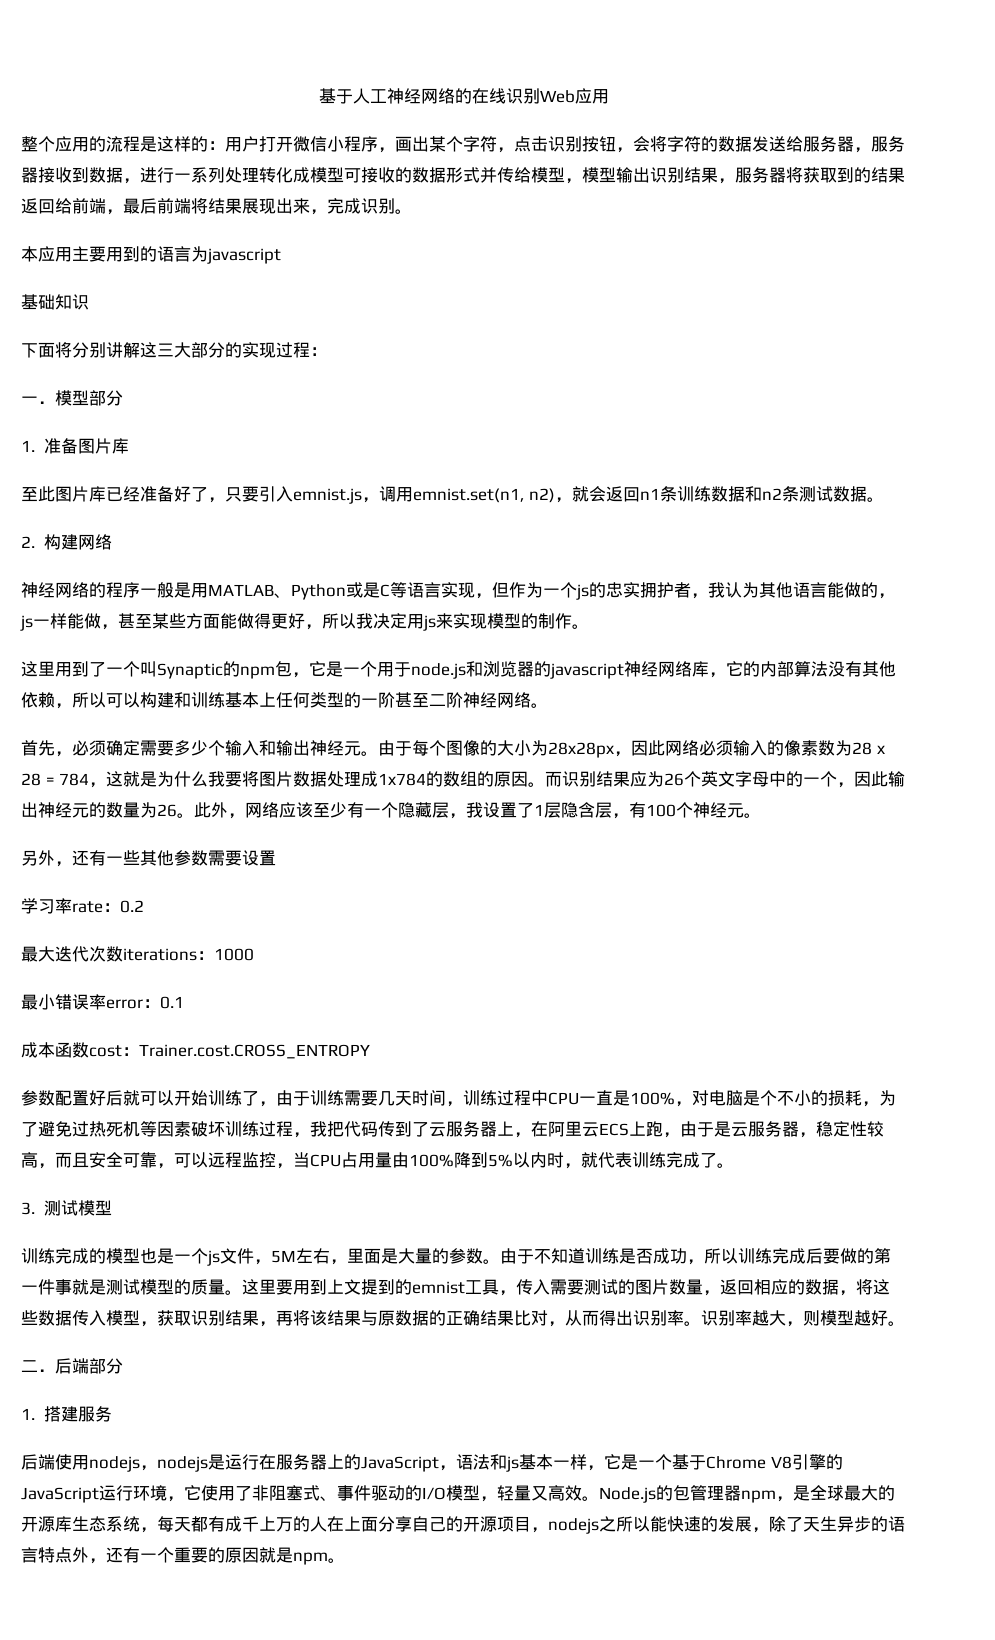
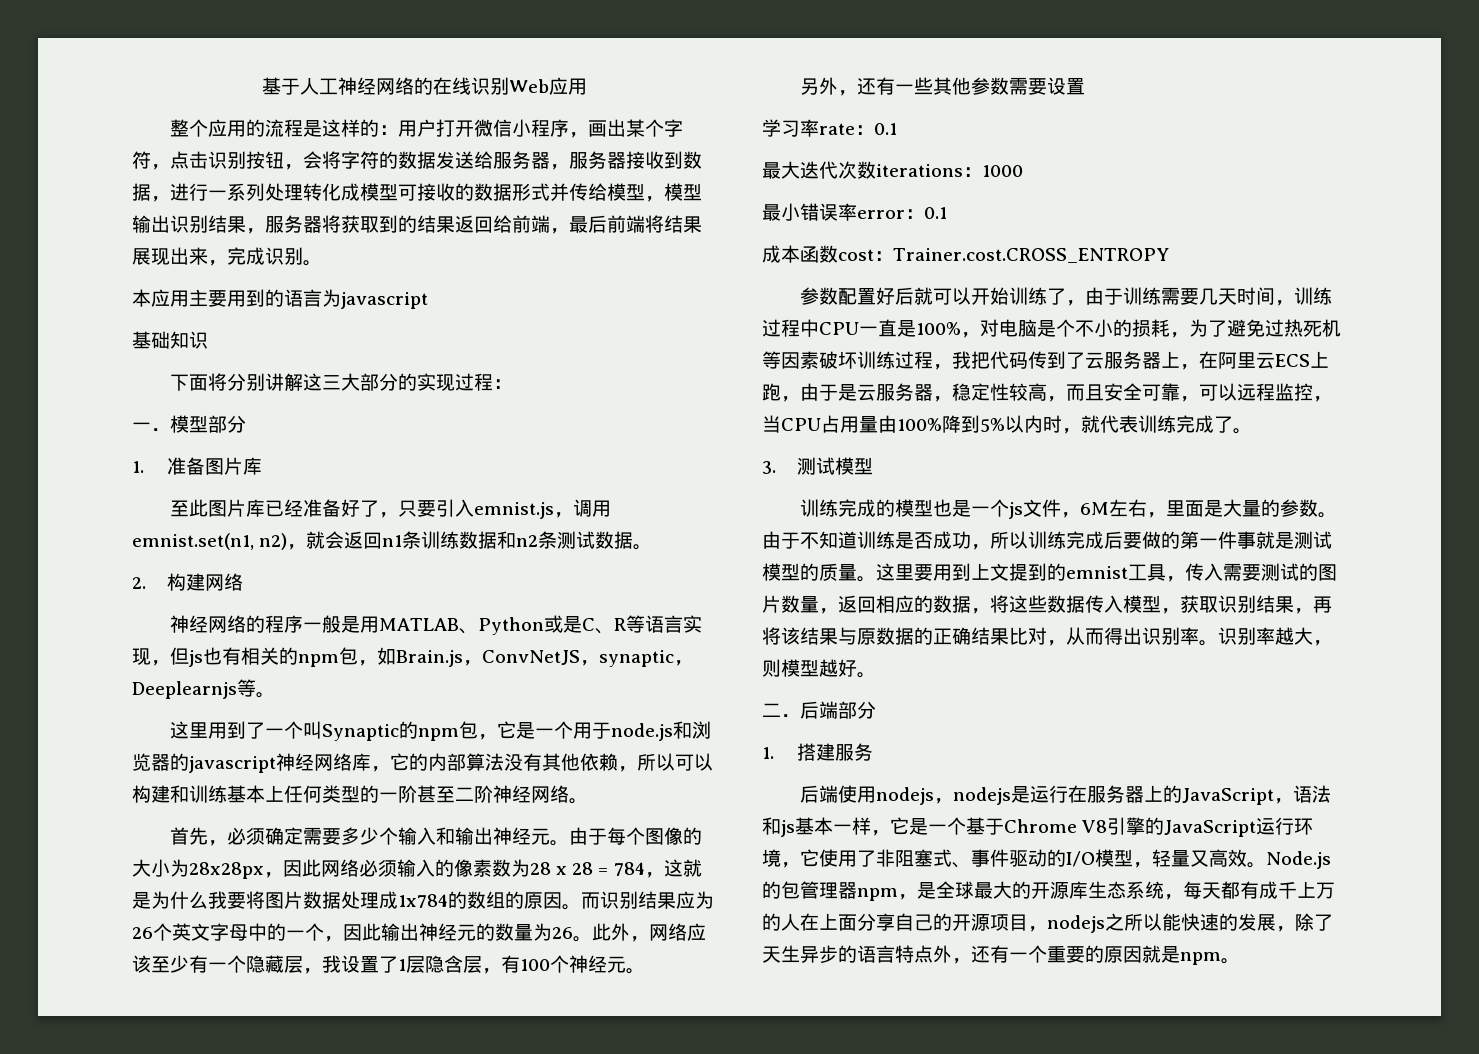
(390, 590) none -> [594,618,626,634] 、R
[509,582,895,600] [20,613,572,631] 作为一个js的忠实拥护者，我认为其他语言能做的，js一样能做，甚至某些方面能做得更好，所以我决定用js来实现模型的制作 -> [189,647,693,667] [132,679,256,699] js也有相关的npm包，如Brain.js，ConvNetJS，synaptic，Deeplearnjs等
[120,900,144,913] 0.2 -> [874,123,897,135] 0.1
[271,1250,296,1263] 5M -> [1079,502,1109,515] 6M

